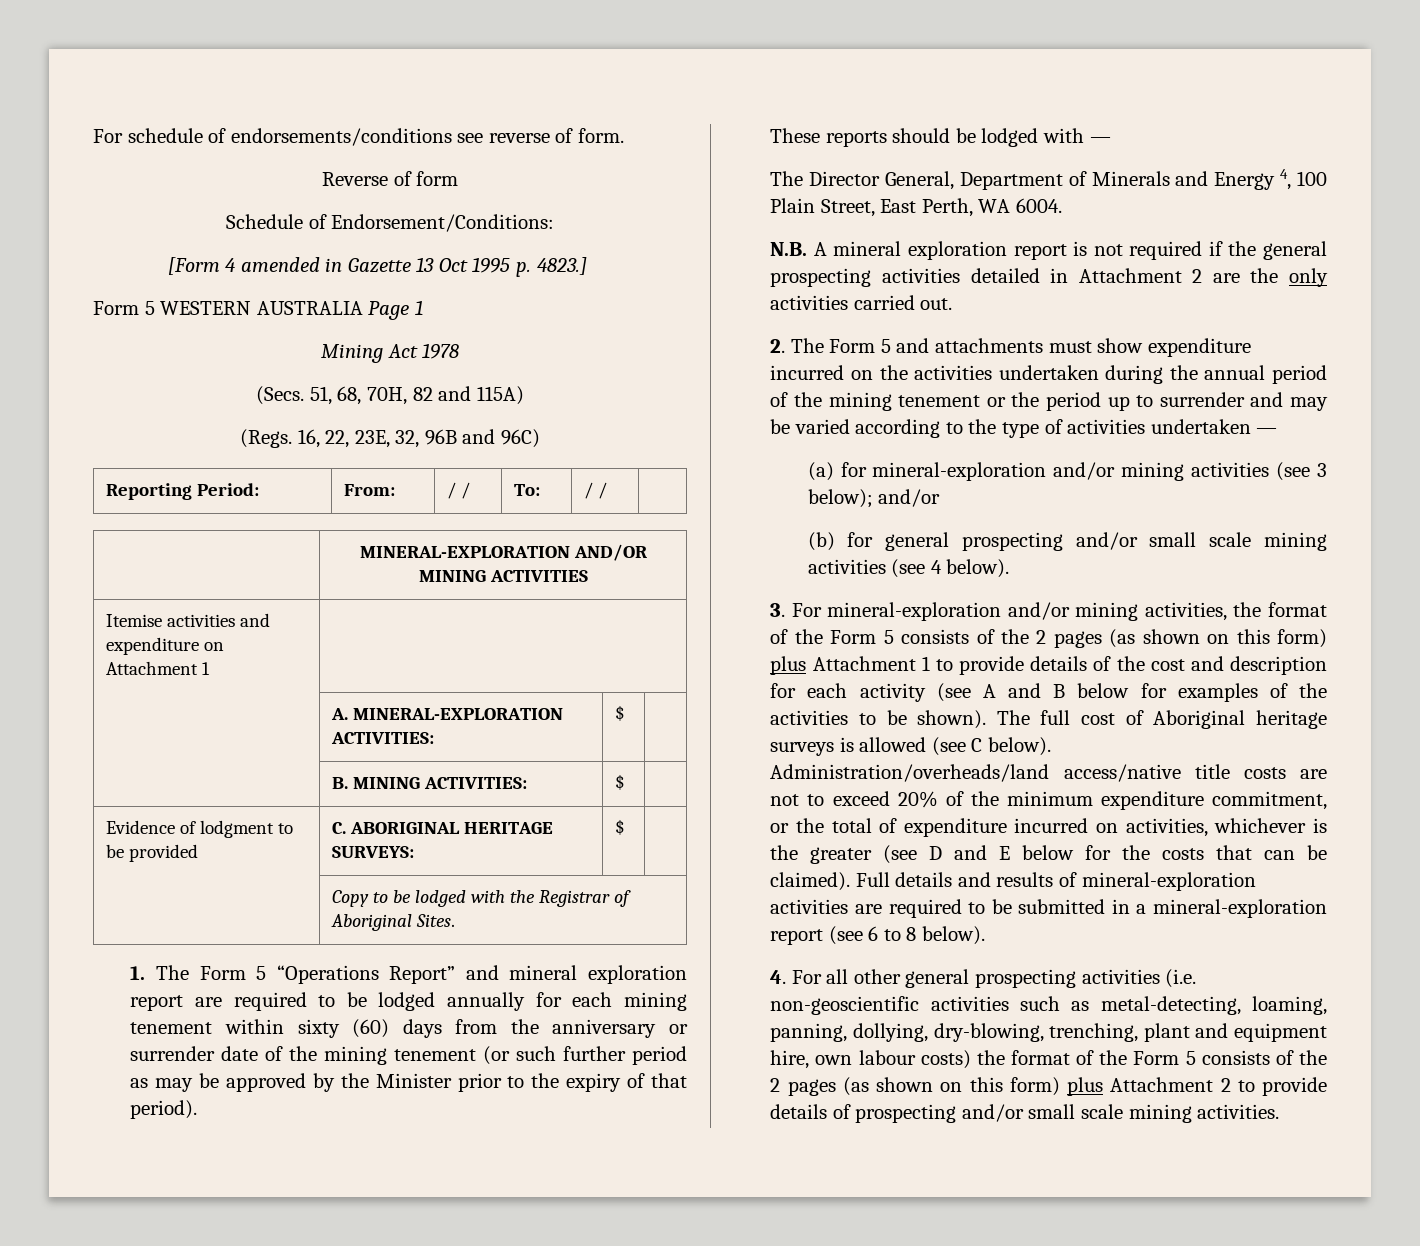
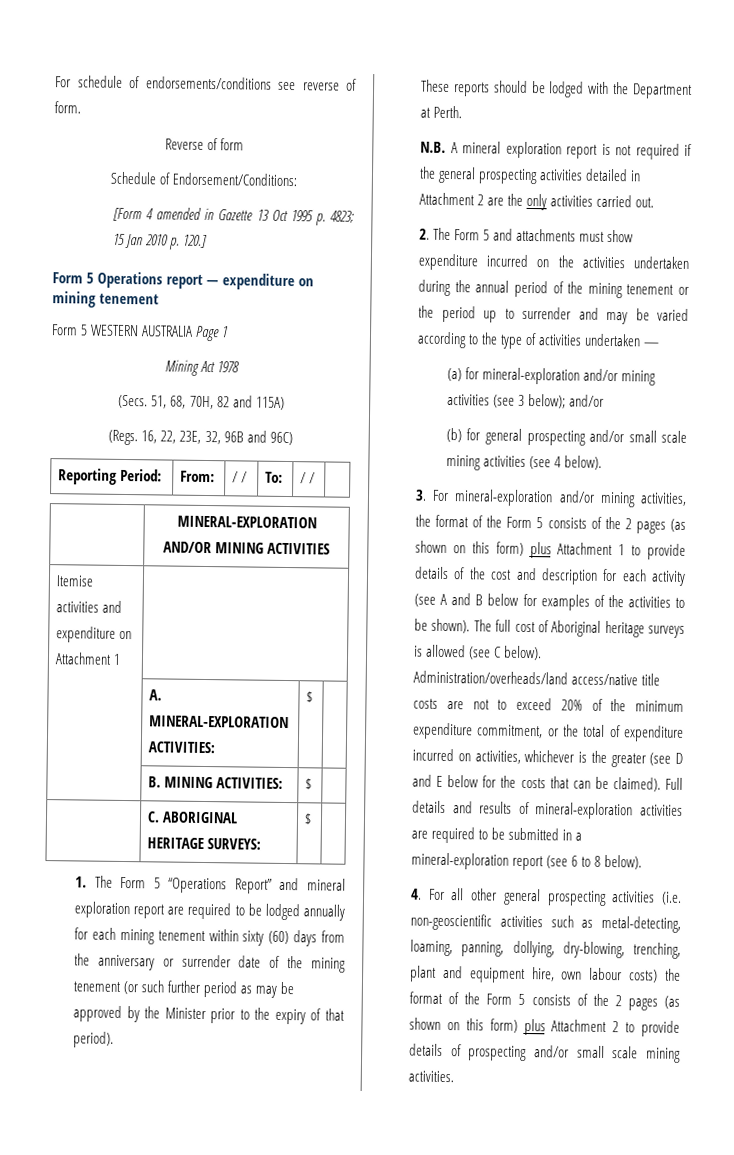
[536,257,587,275] 4823.] -> [330,210,355,223] [112,233,208,250] [52,271,315,291] [52,291,160,308] 4823; 15 Jan 2010 p. 120.] // Form 5 Operations report — expenditure on mining tenement
[105,820,293,838] [105,844,198,862] Evidence of lodgment to be provided -> (313, 784) none
[331,890,631,907] [330,914,455,931] // | Copy to be lodged with the Registrar of Aboriginal Sites. -> (313, 819) none
[1089,137,1111,143] [770,169,1328,190] [770,198,1063,217] — // The Director General, Department of Minerals and Energy 4, 100 Plain Street, East Perth, WA 6004. -> [613,82,694,100] [419,105,463,119] the Department at Perth.

